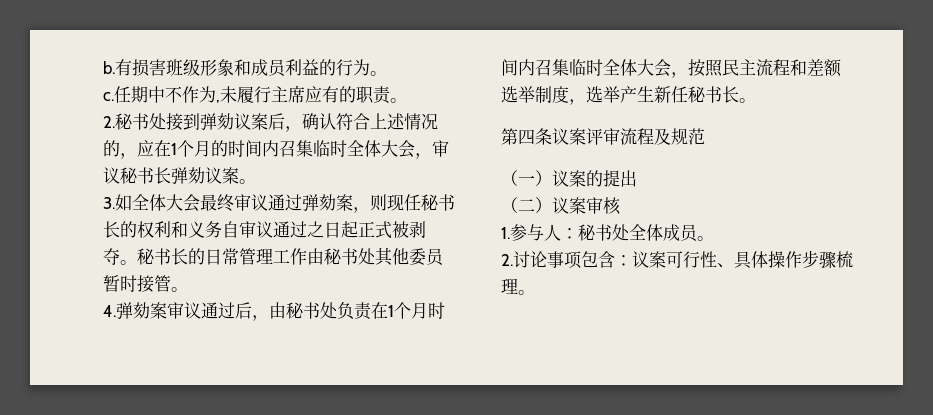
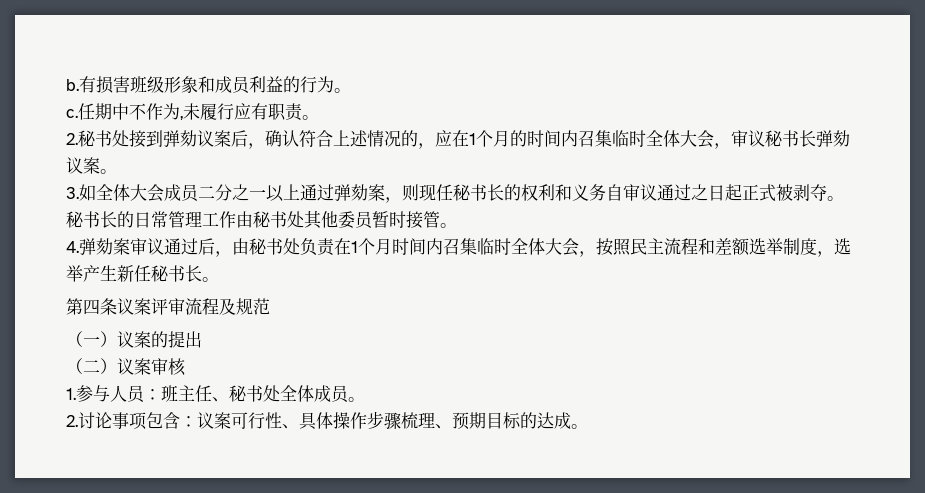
[271,85,356,103] 主席应有的 -> [234,103,268,120] 应有
[200,194,268,212] 最终审议 -> [164,184,300,202] 成员二分之一以上
[561,228,578,239] ： -> [127,385,229,403] 员：班主任、
(518, 286) none -> [435,412,571,430] 、预期目标的达成

